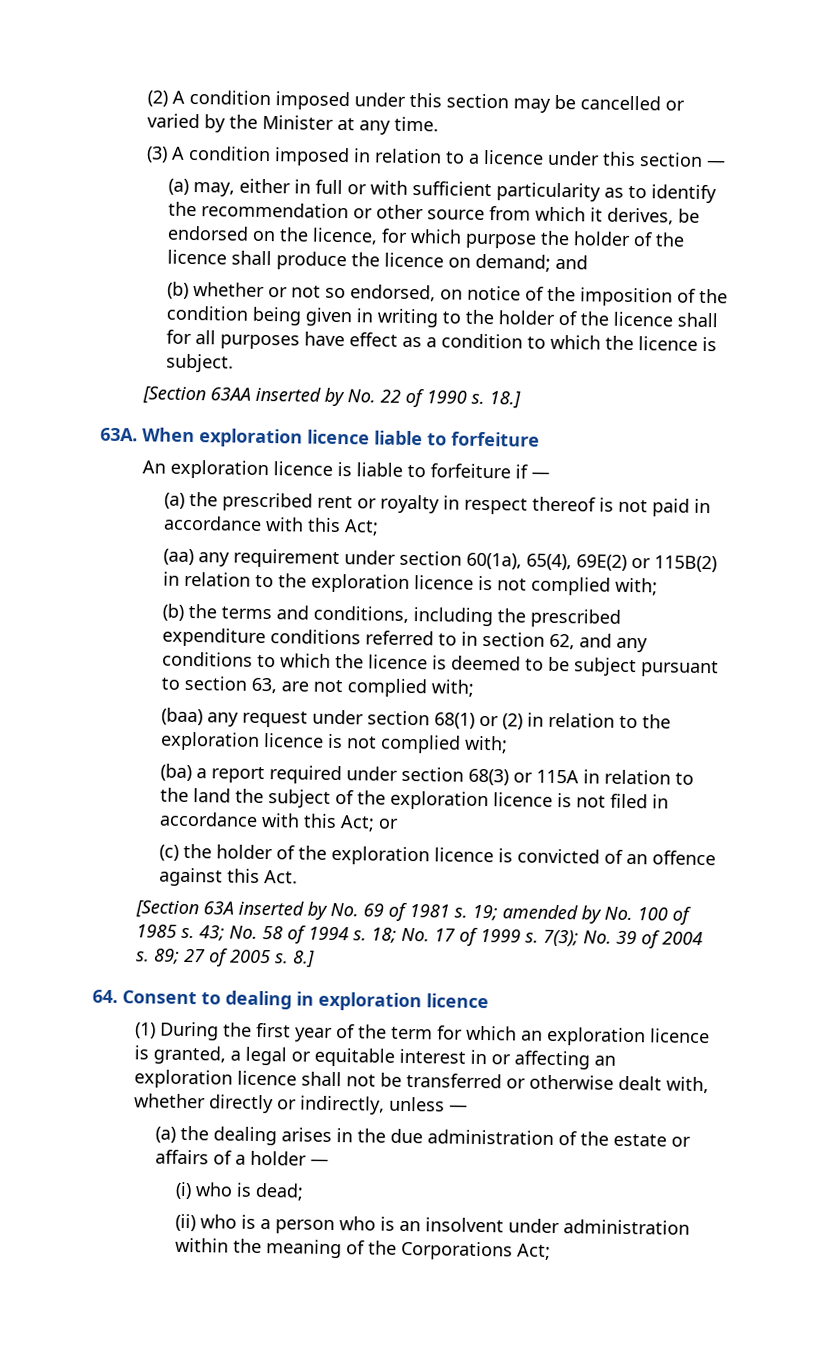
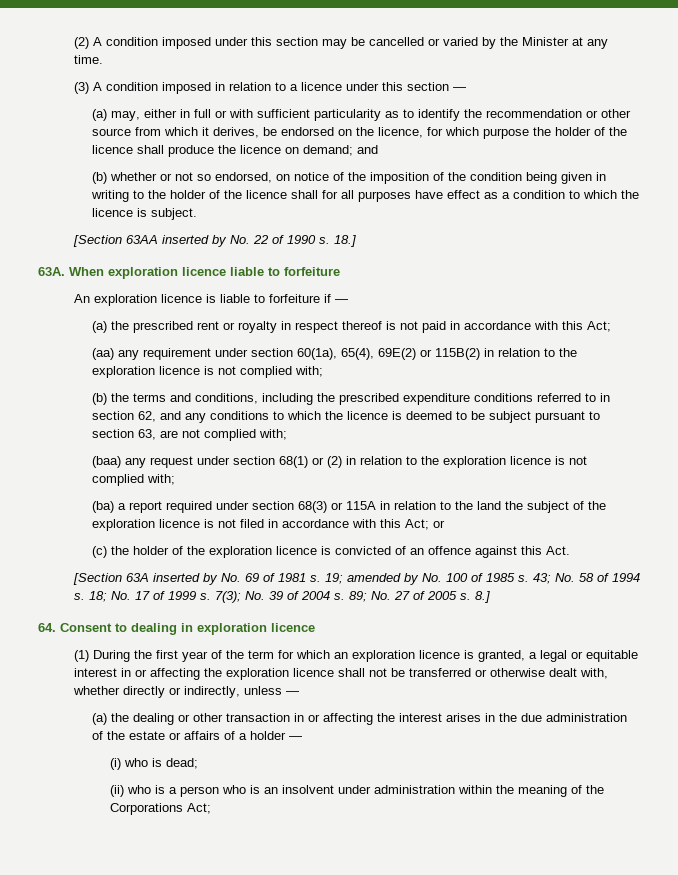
(181, 956) none -> [370,591,391,600] No.
[594,1055,617,1066] an -> [203,668,222,677] the
(277, 1136) none -> [177,713,442,725] or other transaction in or affecting the interest

